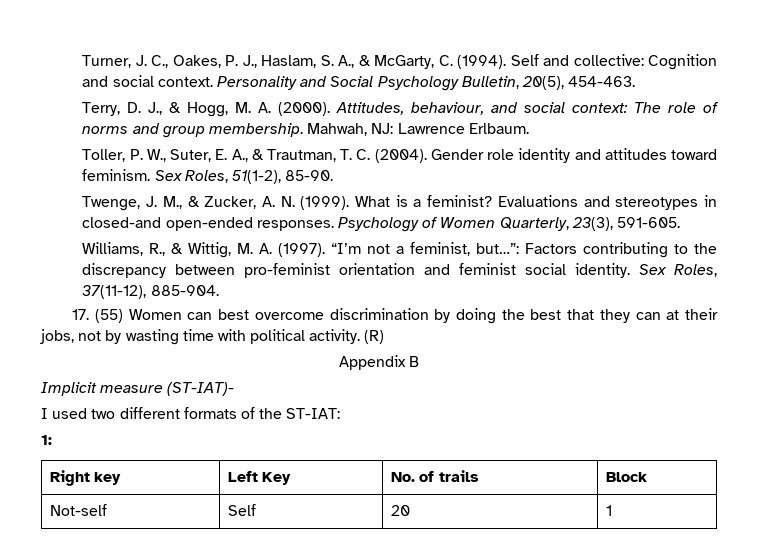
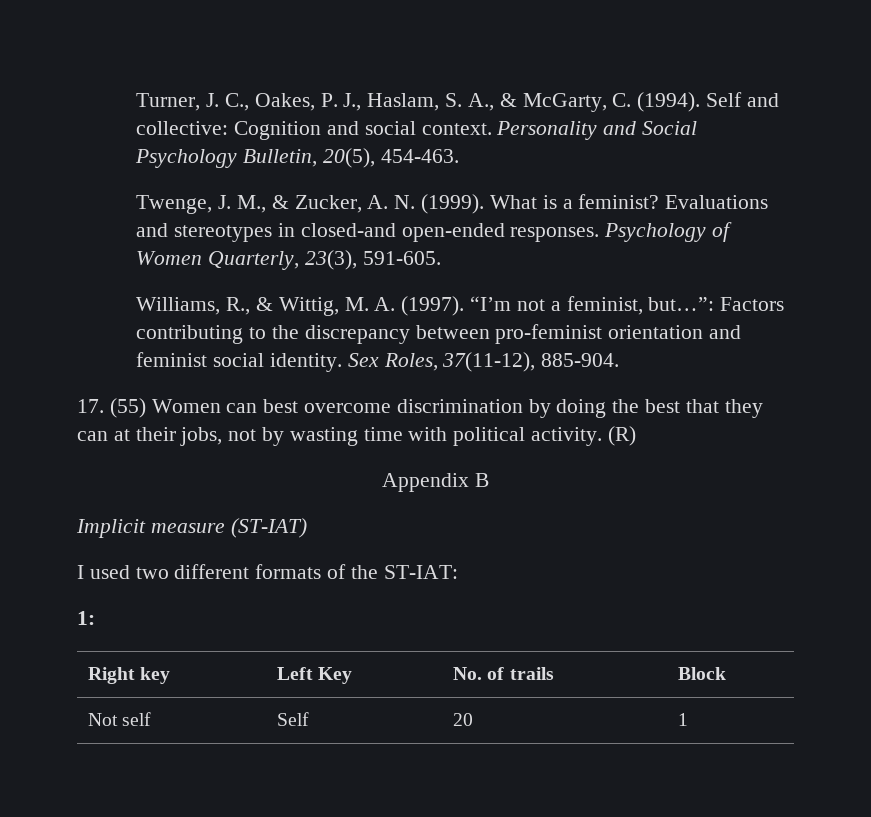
[82,102,718,117] [82,123,529,138] [82,148,717,163] [82,169,334,184] // Terry, D. J., & Hogg, M. A. (2000). Attitudes, behaviour, and social context: The role of norms and group membership. Mahwah, NJ: Lawrence Erlbaum. // Toller, P. W., Suter, E. A., & Trautman, T. C. (2004). Gender role identity and attitudes toward feminism. Sex Roles, 51(1-2), 85-90. -> (459, 156) none
[167,382,235,396] (ST-IAT)- -> [230,518,307,538] (ST-IAT)
[50,504,108,516] Not-self -> [88,712,152,726] Not self

